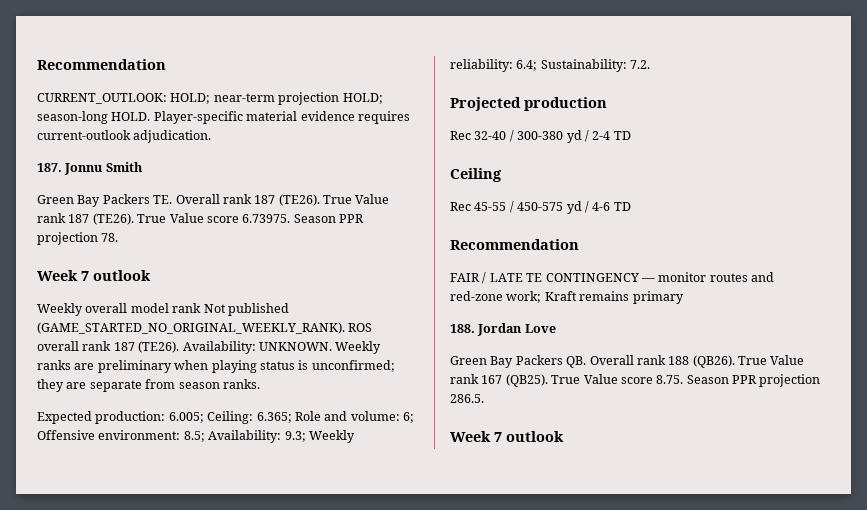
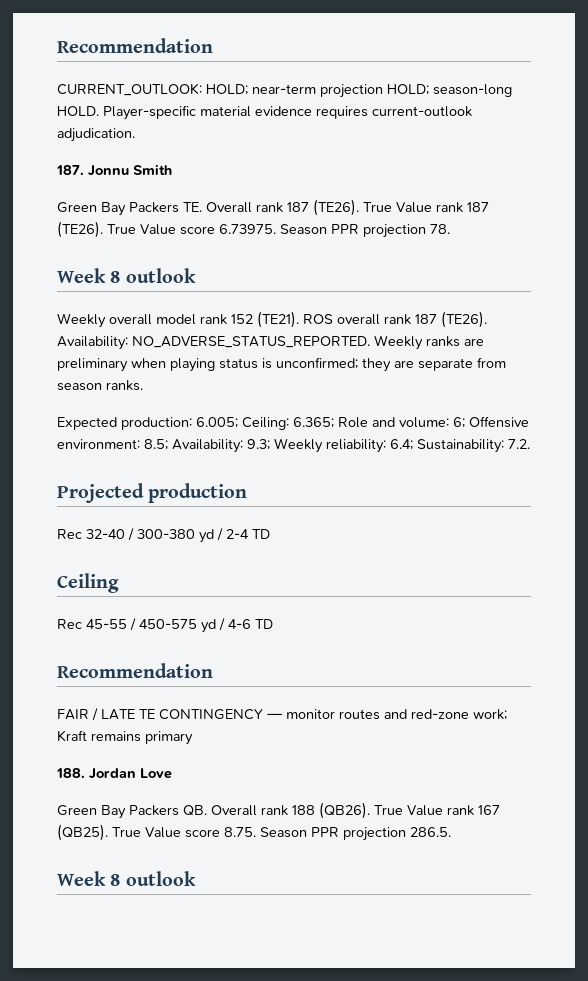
[81,271,89,281] 7 -> [110,271,121,283] 8
[203,303,289,316] [37,322,345,334] Not published (GAME_STARTED_NO_ORIGINAL_WEEKLY_RANK). -> [231,311,299,328] 152 (TE21).
[258,342,332,351] UNKNOWN. -> [132,336,370,348] NO_ADVERSE_STATUS_REPORTED.
[494,432,502,442] 7 -> [110,874,121,886] 8

